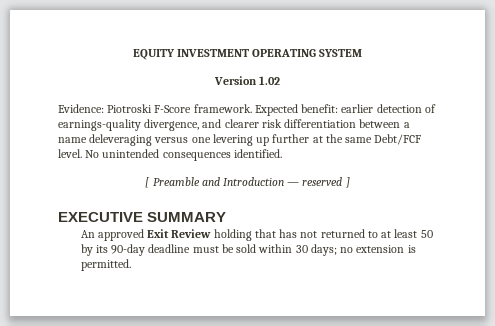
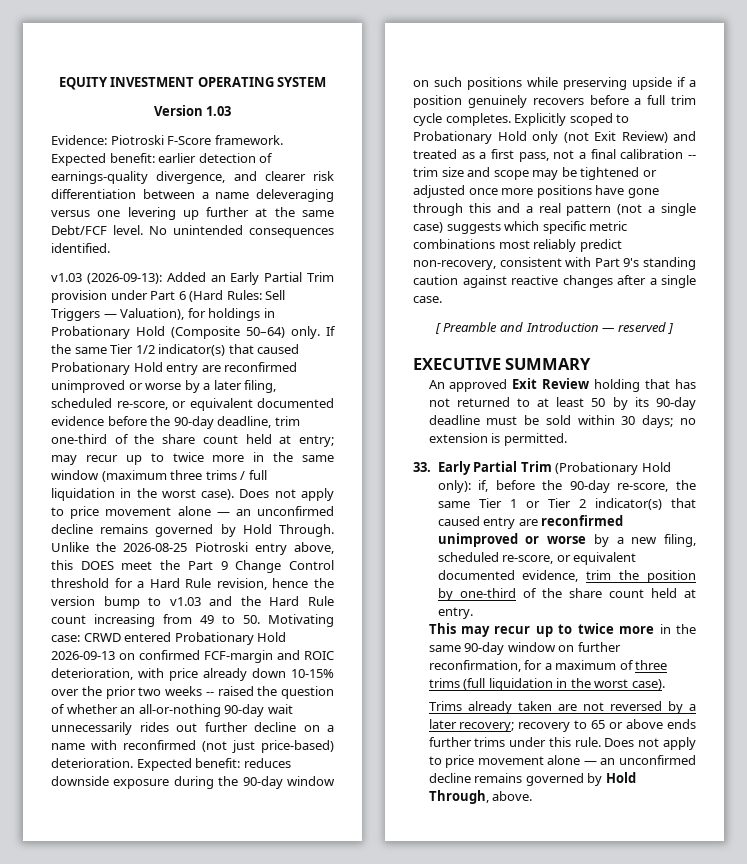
[259,76,281,85] 1.02 -> [206,106,232,116] 1.03
(282, 153) none -> [51,272,335,285] [51,290,286,303] [51,308,275,321] [51,326,336,339] [51,344,300,356] [51,362,298,375] [51,380,277,393] [51,398,334,411] [51,416,300,429] [51,434,335,447] [51,452,334,465] [51,470,267,482] [51,488,334,501] [51,506,334,519] [51,524,334,537] [51,542,334,555] [51,560,334,573] [51,578,334,590] [51,596,335,609] [51,614,334,627] [51,632,287,645] [51,650,334,663] [51,668,334,681] [51,686,334,699] [51,704,293,717] [51,722,334,735] [51,740,334,753] [51,758,291,771] [51,776,335,789] [413,77,696,90] [413,95,696,108] [413,113,630,126] [413,131,696,144] [413,149,696,162] [413,167,657,180] [413,185,659,198] [413,203,696,216] [413,221,628,234] [413,239,622,252] [413,257,696,270] [413,275,696,288] [413,296,442,303] // v1.03 (2026-09-13): Added an Early Partial Trim provision under Part 6 (Hard Rules: Sell Triggers — Valuation), for holdings in Probationary Hold (Composite 50–64) only. If the same Tier 1/2 indicator(s) that caused Probationary Hold entry are reconfirmed unimproved or worse by a later filing, scheduled re-score, or equivalent documented evidence before the 90-day deadline, trim one-third of the share count held at entry; may recur up to twice more in the same window (maximum three trims / full liquidation in the worst case). Does not apply to price movement alone — an unconfirmed decline remains governed by Hold Through. Unlike the 2026-08-25 Piotroski entry above, this DOES meet the Part 9 Change Control threshold for a Hard Rule revision, hence the version bump to v1.03 and the Hard Rule count increasing from 49 to 50. Motivating case: CRWD entered Probationary Hold 2026-09-13 on confirmed FCF-margin and ROIC deterioration, with price already down 10-15% over the prior two weeks -- raised the question of whether an all-or-nothing 90-day wait unnecessarily rides out further decline on a name with reconfirmed (not just price-based) deterioration. Expected benefit: reduces downside exposure during the 90-day window on such positions while preserving upside if a position genuinely recovers before a full trim cycle completes. Explicitly scoped to Probationary Hold only (not Exit Review) and treated as a first pass, not a final calibration -- trim size and scope may be tightened or adjusted once more positions have gone through this and a real pattern (not a single case) suggests which specific metric combinations most reliably predict non-recovery, consistent with Part 9's standing caution against reactive changes after a single case.
(131, 265) none -> [413,461,671,475] [437,480,696,493] [437,498,696,510] [437,515,624,529] [437,533,696,547] [437,552,637,565] [437,570,696,583] [437,588,696,601] [437,607,473,619] [428,623,696,637] [428,642,621,655] [428,660,668,672] [428,678,665,691] [428,701,696,714] [428,719,696,732] [428,737,696,750] [428,755,696,768] [428,772,636,786] [428,790,533,804] // 33. Early Partial Trim (Probationary Hold only): if, before the 90-day re-score, the same Tier 1 or Tier 2 indicator(s) that caused entry are reconfirmed unimproved or worse by a new filing, scheduled re-score, or equivalent documented evidence, trim the position by one-third of the share count held at entry. // This may recur up to twice more in the same 90-day window on further reconfirmation, for a maximum of three trims (full liquidation in the worst case). // Trims already taken are not reversed by a later recovery; recovery to 65 or above ends further trims under this rule. Does not apply to price movement alone — an unconfirmed decline remains governed by Hold Through, above.

